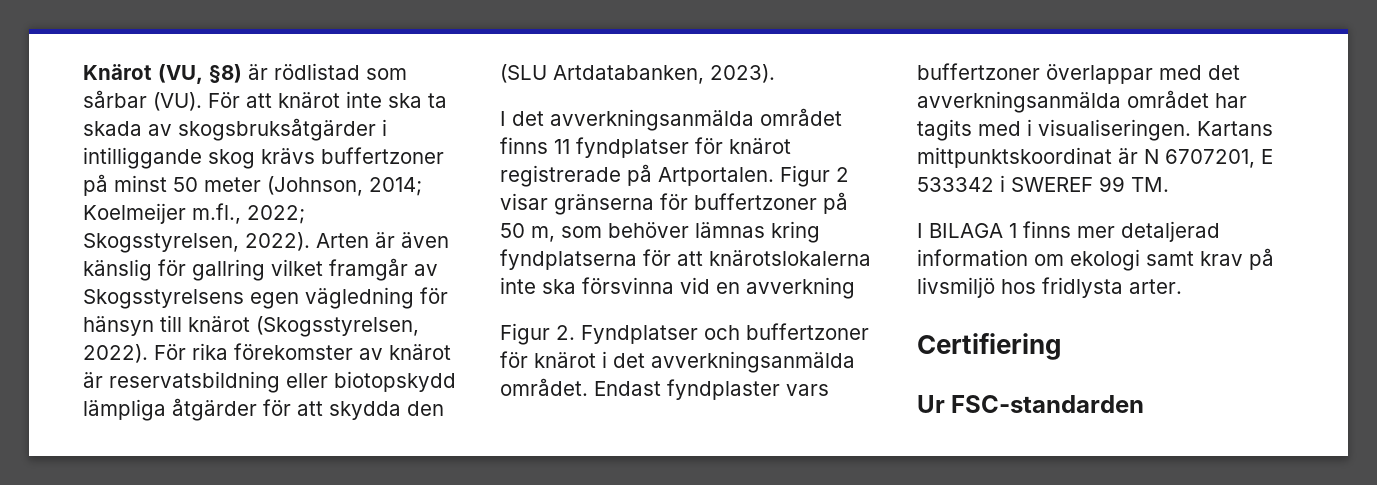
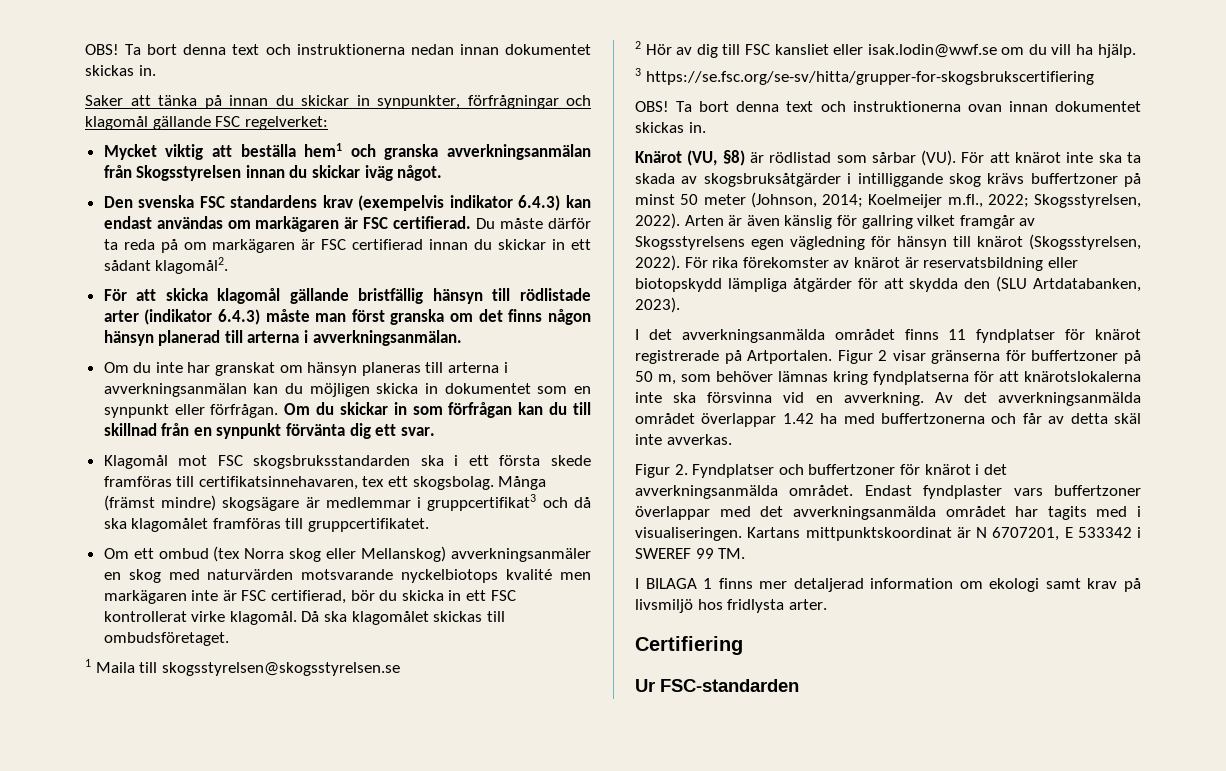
(83, 72) none -> [85,44,591,55] [85,65,156,76] [85,95,591,109] [85,116,328,130] [103,143,591,160] [103,165,443,181] [103,195,591,211] [103,216,591,232] [103,239,591,253] [103,257,229,274] [103,288,592,304] [103,309,591,325] [103,330,462,346] [103,362,508,376] [103,383,592,397] [103,402,592,418] [103,423,435,439] [103,455,592,469] [103,476,547,490] [103,494,592,511] [103,518,430,532] [103,546,591,562] [103,569,591,583] [103,590,516,604] [103,611,505,625] [103,632,229,646] [85,659,400,676] [635,41,1136,58] [635,68,1094,85] [635,101,1141,112] [635,122,706,133] OBS! Ta bort denna text och instruktionerna nedan innan dokumentet skickas in. // Saker att tänka på innan du skickar in synpunkter, förfrågningar och klagomål gällande FSC regelverket: // Mycket viktig att beställa hem1 och granska avverkningsanmälan från Skogsstyrelsen innan du skickar iväg något. // Den svenska FSC standardens krav (exempelvis indikator 6.4.3) kan endast användas om markägaren är FSC certifierad. Du måste därför ta reda på om markägaren är FSC certifierad innan du skickar in ett sådant klagomål2. // För att skicka klagomål gällande bristfällig hänsyn till rödlistade arter (indikator 6.4.3) måste man först granska om det finns någon hänsyn planerad till arterna i avverkningsanmälan. // Om du inte har granskat om hänsyn planeras till arterna i avverkningsanmälan kan du möjligen skicka in dokumentet som en synpunkt eller förfrågan. Om du skickar in som förfrågan kan du till skillnad från en synpunkt förvänta dig ett svar. // Klagomål mot FSC skogsbruksstandarden ska i ett första skede framföras till certifikatsinnehavaren, tex ett skogsbolag. Många (främst mindre) skogsägare är medlemmar i gruppcertifikat3 och då ska klagomålet framföras till gruppcertifikatet. // Om ett ombud (tex Norra skog eller Mellanskog) avverkningsanmäler en skog med naturvärden motsvarande nyckelbiotops kvalité men markägaren inte är FSC certifierad, bör du skicka in ett FSC kontrollerat virke klagomål. Då ska klagomålet skickas till ombudsföretaget. // 1 Maila till skogsstyrelsen@skogsstyrelsen.se // 2 Hör av dig till FSC kansliet eller isak.lodin@wwf.se om du vill ha hjälp. // 3 https://se.fsc.org/se-sv/hitta/grupper-for-skogsbrukscertifiering // OBS! Ta bort denna text och instruktionerna ovan innan dokumentet skickas in. //
[746,277,855,299] avverkning -> [843,392,1141,406] [635,413,1141,427] [635,434,732,445] avverkning. Av det avverkningsanmälda området överlappar 1.42 ha med buffertzonerna och får av detta skäl inte avverkas.

